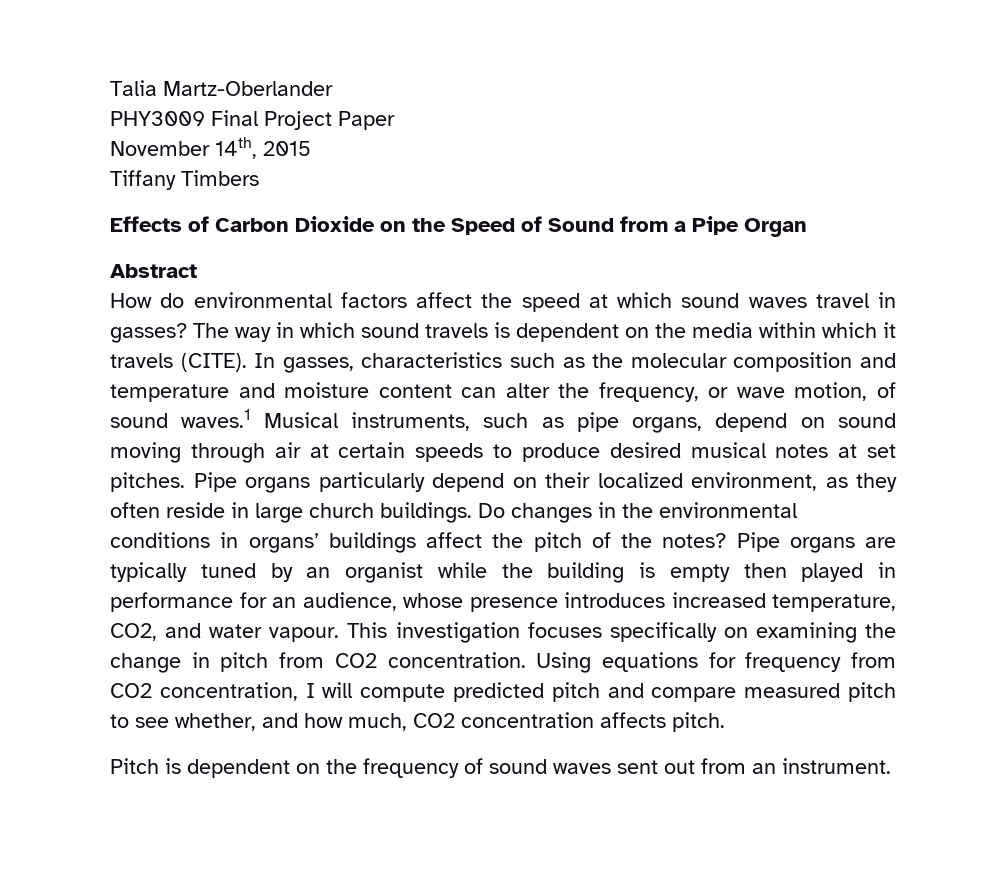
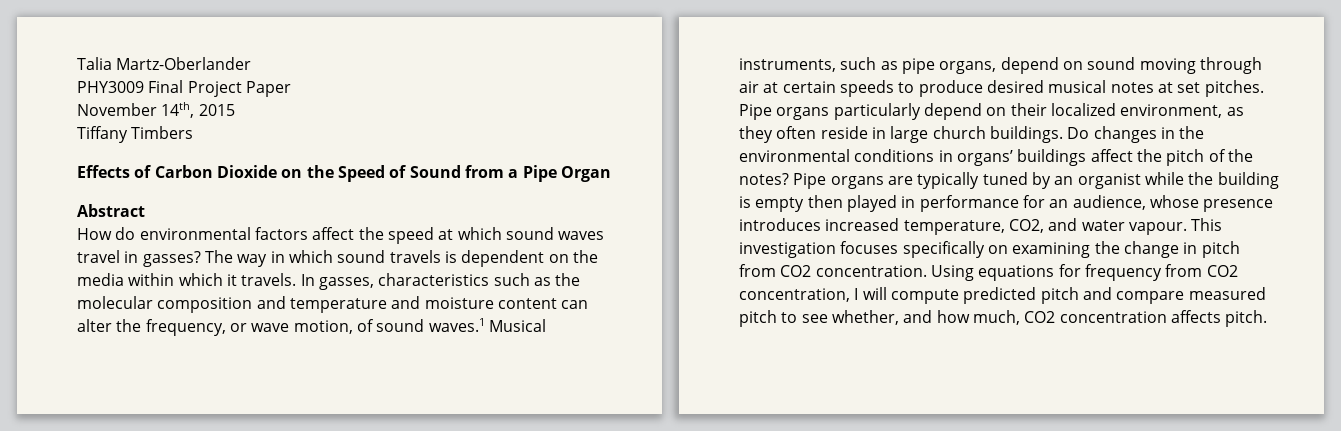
[110,353,247,372] travels (CITE). -> [241,273,297,286] travels.
[110,758,891,778] // Pitch is dependent on the frequency of sound waves sent out from an instrument. -> (1268, 318) none

